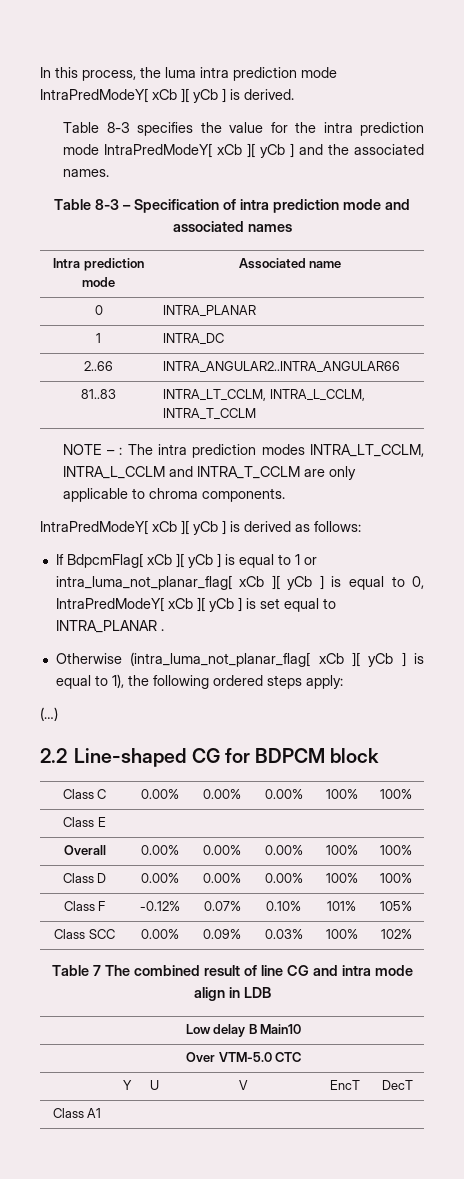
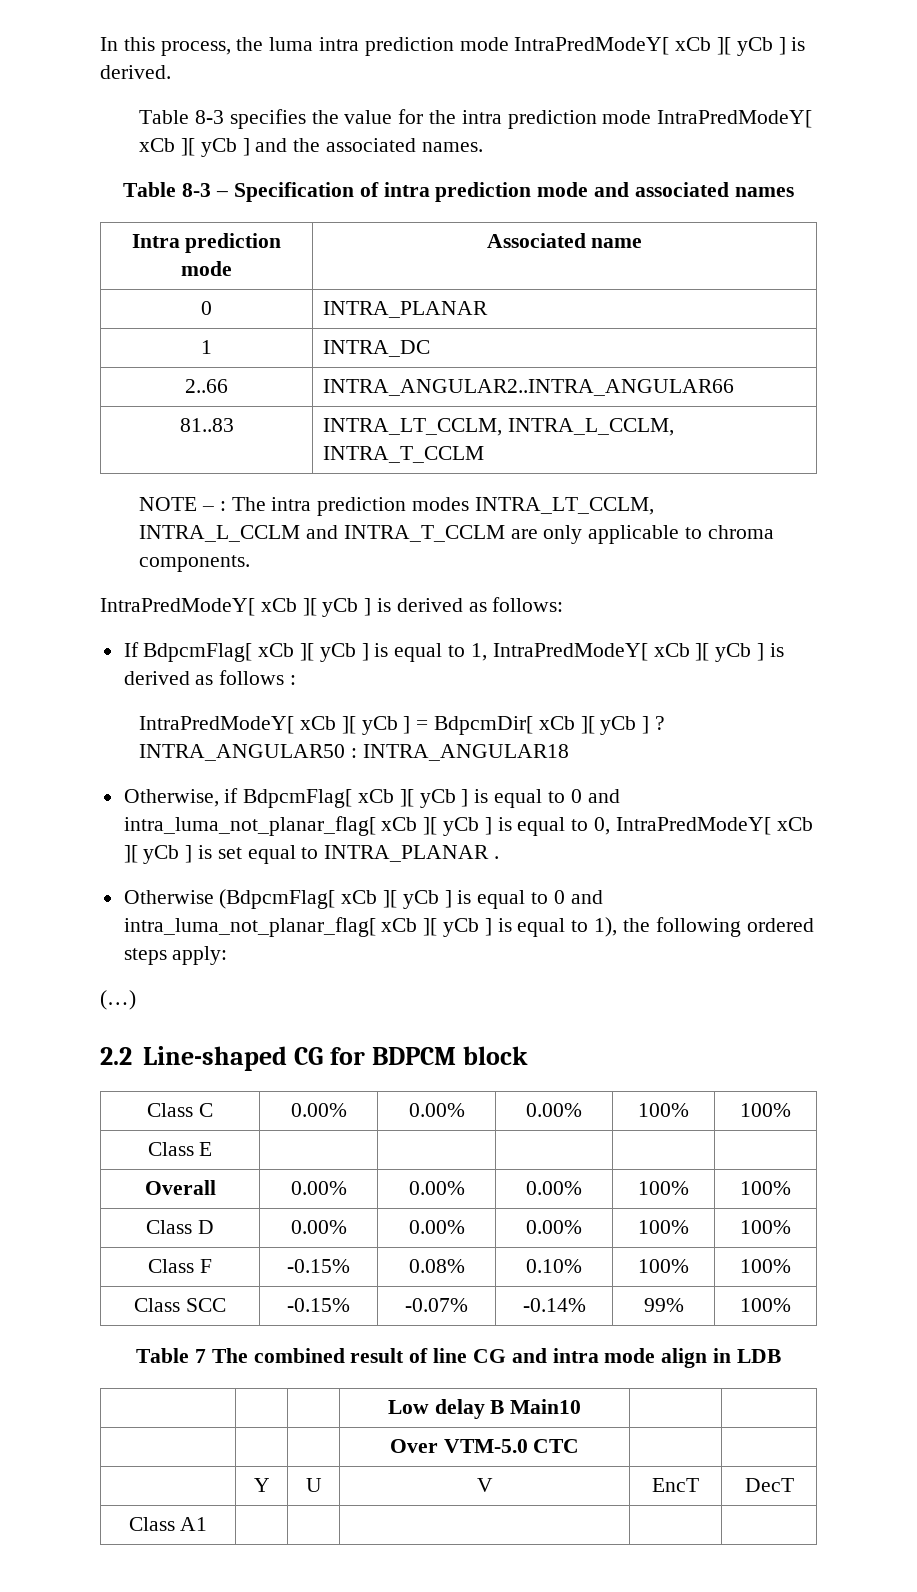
[294,554,317,565] 1 or -> [470,643,784,662] [123,670,297,685] [139,716,665,735] [139,744,569,761] [123,788,620,808] 1, IntraPredModeY[ xCb ][ yCb ] is derived as follows : // IntraPredModeY[ xCb ][ yCb ] = BdpcmDir[ xCb ][ yCb ] ? INTRA_ANGULAR50 : INTRA_ANGULAR18 // Otherwise, if BdpcmFlag[ xCb ][ yCb ] is equal to 0 and
[130,652,311,667] (intra_luma_not_planar_flag[ -> [219,889,603,909] [123,917,376,937] (BdpcmFlag[ xCb ][ yCb ] is equal to 0 and intra_luma_not_planar_flag[
[140,901,180,911] [203,901,241,911] -0.12% | 0.07% -> [287,1259,350,1273] [408,1259,465,1273] -0.15% | 0.08%
[327,901,356,911] [380,901,412,911] 101% | 105% -> [638,1259,689,1273] [740,1259,791,1273] 100% | 100%
[141,929,179,939] [203,929,241,939] [264,929,303,939] [325,929,358,939] [380,929,412,939] 0.00% | 0.09% | 0.03% | 100% | 102% -> [287,1298,350,1312] [405,1298,468,1312] [522,1298,586,1312] [643,1298,684,1312] [740,1298,791,1312] -0.15% | -0.07% | -0.14% | 99% | 100%

